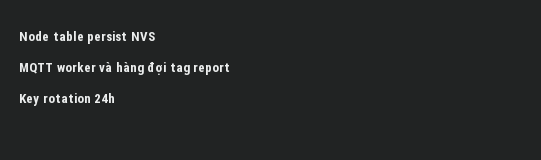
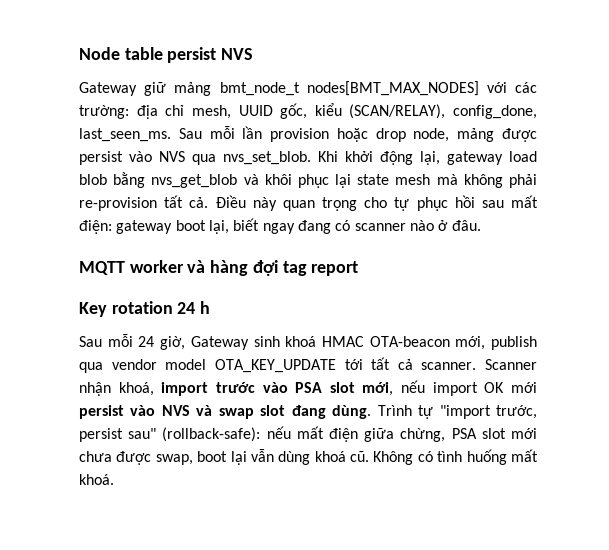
(155, 36) none -> [79,81,538,96] [79,103,537,119] [79,126,537,142] [79,151,537,165] [79,172,537,188] [79,195,538,211] [79,218,481,234] // Gateway giữ mảng bmt_node_t nodes[BMT_MAX_NODES] với các trường: địa chỉ mesh, UUID gốc, kiểu (SCAN/RELAY), config_done, last_seen_ms. Sau mỗi lần provision hoặc drop node, mảng được persist vào NVS qua nvs_set_blob. Khi khởi động lại, gateway load blob bằng nvs_get_blob và khôi phục lại state mesh mà không phải re-provision tất cả. Điều này quan trọng cho tự phục hồi sau mất điện: gateway boot lại, biết ngay đang có scanner nào ở đâu.
[94,93,116,103] 24h -> [177,301,211,314] [79,334,537,350] [79,357,537,373] [79,380,537,396] [79,405,537,419] [79,426,537,442] [79,449,538,465] [79,474,114,485] 24 h // Sau mỗi 24 giờ, Gateway sinh khoá HMAC OTA-beacon mới, publish qua vendor model OTA_KEY_UPDATE tới tất cả scanner. Scanner nhận khoá, import trước vào PSA slot mới, nếu import OK mới persist vào NVS và swap slot đang dùng. Trình tự "import trước, persist sau" (rollback-safe): nếu mất điện giữa chừng, PSA slot mới chưa được swap, boot lại vẫn dùng khoá cũ. Không có tình huống mất khoá.

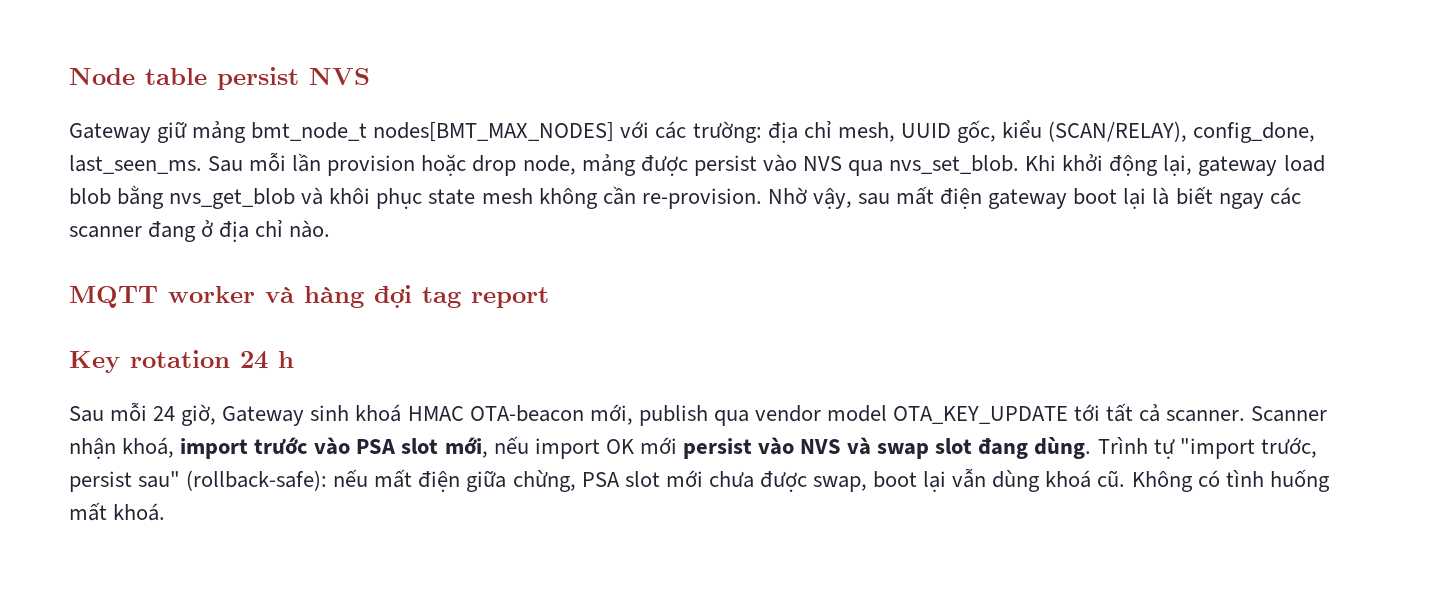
[335,174,352,188] lại -> (423, 198) none
[436,174,537,188] [79,195,475,211] mà không phải re-provision tất cả. Điều này quan trọng cho tự phục hồi -> [538,186,852,209] không cần re-provision. Nhờ vậy,
[79,220,112,234] điện: -> [940,188,983,209] điện
[208,218,481,234] lại, biết ngay đang có scanner nào ở đâu. -> [1123,186,1301,209] [69,219,331,242] lại là biết ngay các scanner đang ở địa chỉ nào.

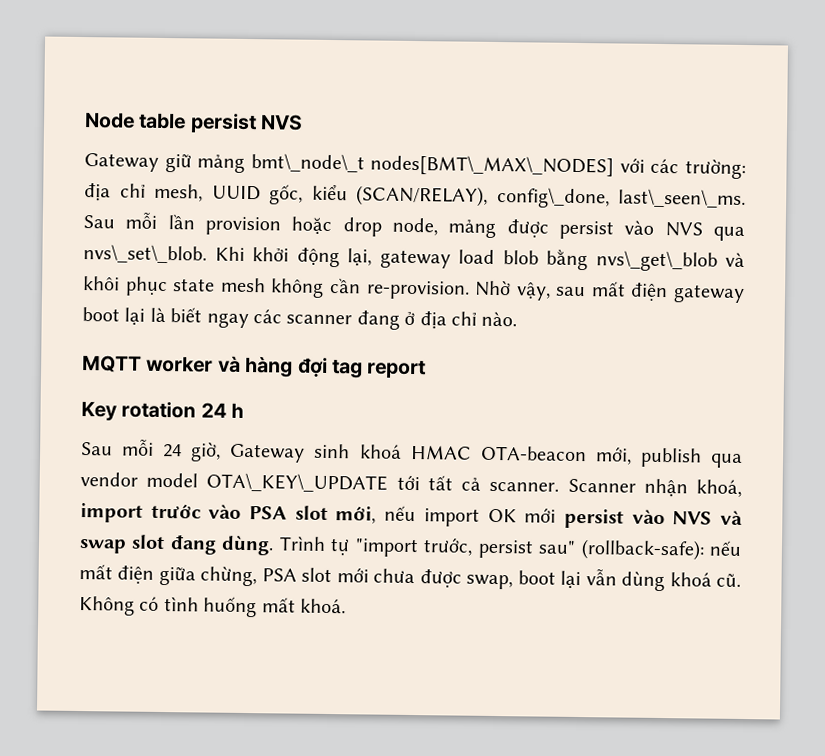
[251,122,615,142] bmt_node_t nodes[BMT_MAX_NODES] -> [250,153,615,177] bmt\_node\_t nodes[BMT\_MAX\_NODES]
[1193,122,1316,143] [69,155,202,174] config_done, last_seen_ms. -> [496,186,746,209] config\_done, last\_seen\_ms.
[889,155,1020,174] nvs_set_blob. -> [83,244,207,264] nvs\_set\_blob.
[169,188,296,209] nvs_get_blob -> [595,250,718,272] nvs\_get\_blob
[893,406,1069,424] OTA_KEY_UPDATE -> [206,472,389,493] OTA\_KEY\_UPDATE

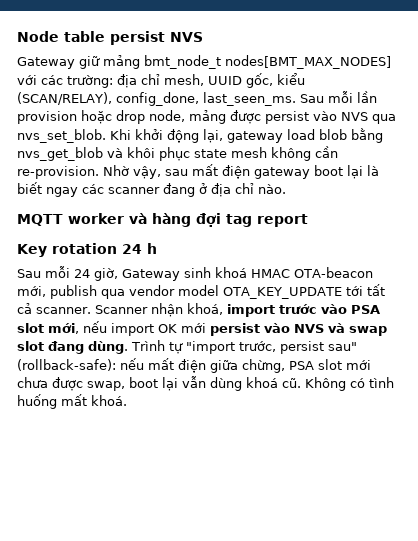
[250,153,615,177] bmt\_node\_t nodes[BMT\_MAX\_NODES] -> [144,55,391,69] bmt_node_t nodes[BMT_MAX_NODES]
[496,186,746,209] config\_done, last\_seen\_ms. -> [116,92,296,106] config_done, last_seen_ms.
[83,244,207,264] nvs\_set\_blob. -> [17,129,106,143] nvs_set_blob.
[595,250,718,272] nvs\_get\_blob -> [17,147,103,161] nvs_get_blob
[206,472,389,493] OTA\_KEY\_UPDATE -> [223,287,342,299] OTA_KEY_UPDATE

